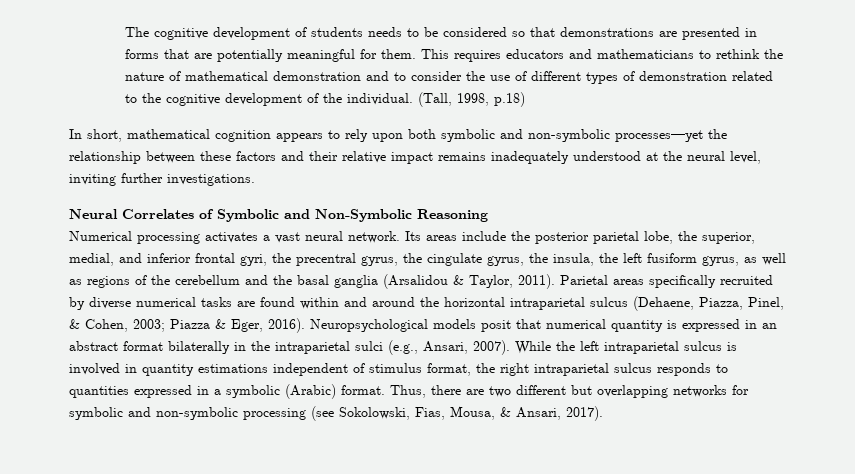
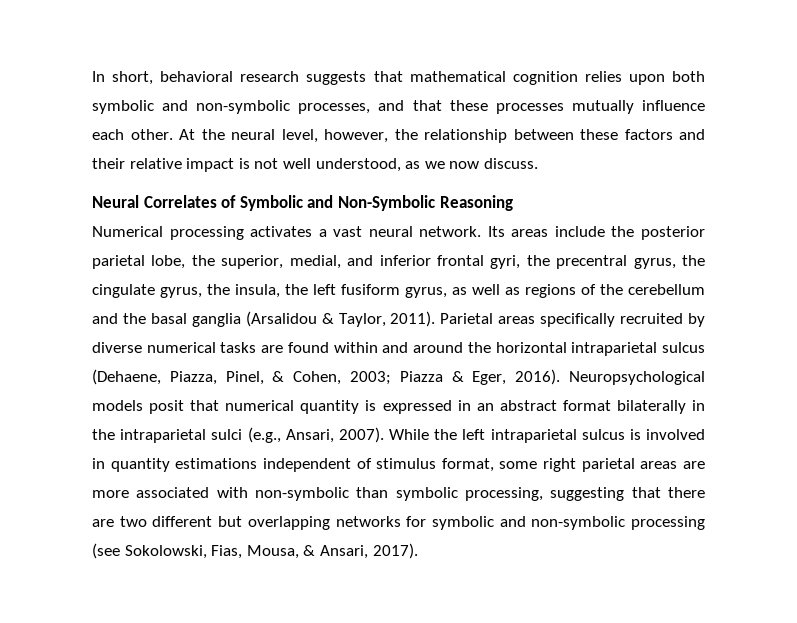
[124,27,757,40] [124,49,783,62] [124,71,773,84] [124,92,525,107] [69,129,368,142] The cognitive development of students needs to be considered so that demonstrations are presented in forms that are potentially meaningful for them. This requires educators and mathematicians to rethink the nature of mathematical demonstration and to consider the use of different types of demonstration related to the cognitive development of the individual. (Tall, 1998, p.18) // In short, mathematical cognition appears to rely -> [92,71,622,85] In short, behavioral research suggests that mathematical cognition relies
[615,130,703,142] processes—yet -> [298,100,705,114] [92,129,388,143] processes, and that these processes mutually influence each other. At the neural level, however,
[438,151,761,164] [69,173,255,186] remains inadequately understood at the neural level, inviting further investigations. -> [238,158,538,172] is not well understood, as we now discuss.
[476,363,728,376] [69,384,426,399] the right intraparietal sulcus responds to quantities expressed in a symbolic (Arabic) format. Thus, -> [499,458,705,472] [92,487,661,501] some right parietal areas are more associated with non-symbolic than symbolic processing, suggesting that

